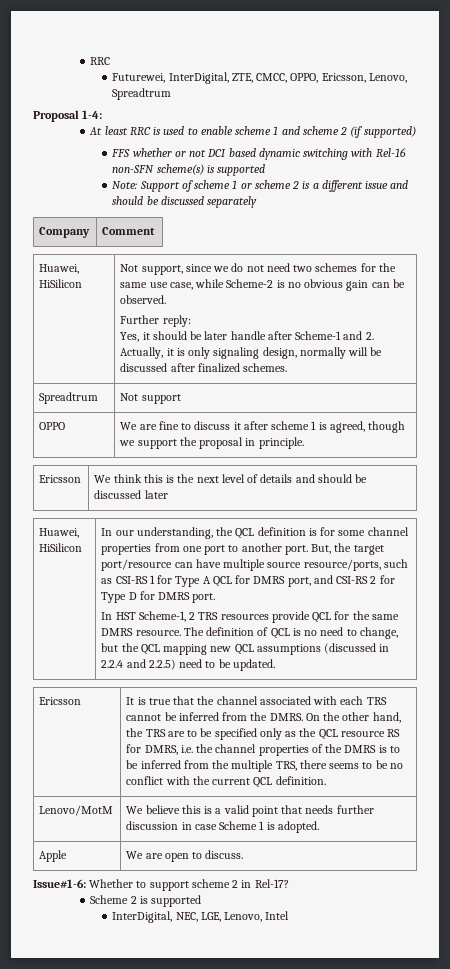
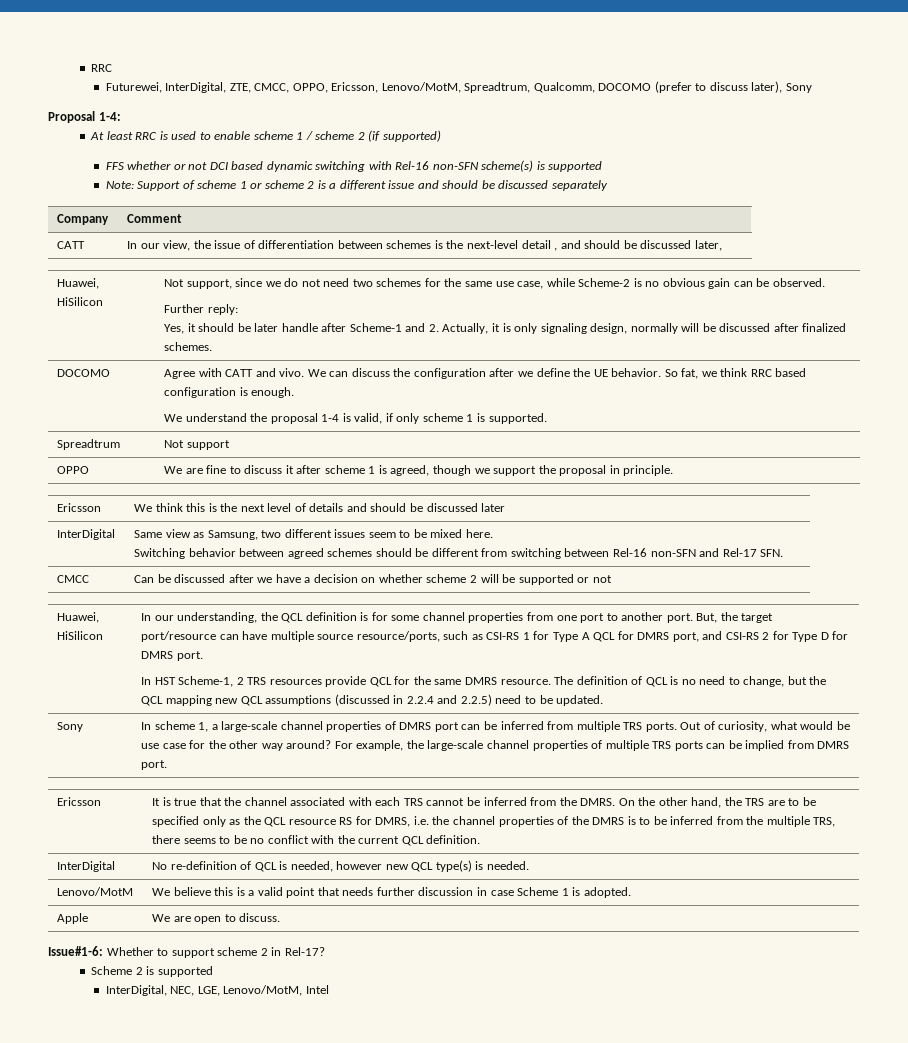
[368,73,407,83] [112,88,172,100] Lenovo, Spreadtrum -> [381,81,812,93] Lenovo/MotM, Spreadtrum, Qualcomm, DOCOMO (prefer to discuss later), Sony
[281,126,300,135] and -> [305,131,313,140] /
(156, 231) none -> [57,241,86,249] [127,240,722,251] // CATT | In our view, the issue of differentiation between schemes is the next-level detail , and should be discussed later,
(288, 367) none -> [57,369,111,377] [164,368,807,379] [164,387,295,398] [164,413,547,424] // DOCOMO | Agree with CATT and vivo. We can discuss the configuration after we define the UE behavior. So fat, we think RRC based configuration is enough. // We understand the proposal 1-4 is valid, if only scheme 1 is supported.
(168, 494) none -> [57,529,116,540] [134,529,493,540] [134,548,784,559] [57,575,90,583] [134,574,612,585] // InterDigital | Same view as Samsung, two different issues seem to be mixed here. // Switching behavior between agreed schemes should be different from switching between Rel-16 non-SFN and Rel-17 SFN. // CMCC | Can be discussed after we have a decision on whether scheme 2 will be supported or not
(275, 665) none -> [57,722,84,732] [141,721,850,732] [141,740,850,751] [141,760,168,770] // Sony | In scheme 1, a large-scale channel properties of DMRS port can be inferred from multiple TRS ports. Out of curiosity, what would be use case for the other way around? For example, the large-scale channel properties of multiple TRS ports can be implied from DMRS port.
(326, 780) none -> [57,861,116,872] [152,860,529,872] // InterDigital | No re-definition of QCL is needed, however new QCL type(s) is needed.
[224,912,263,922] Lenovo, -> [223,985,303,996] Lenovo/MotM,

